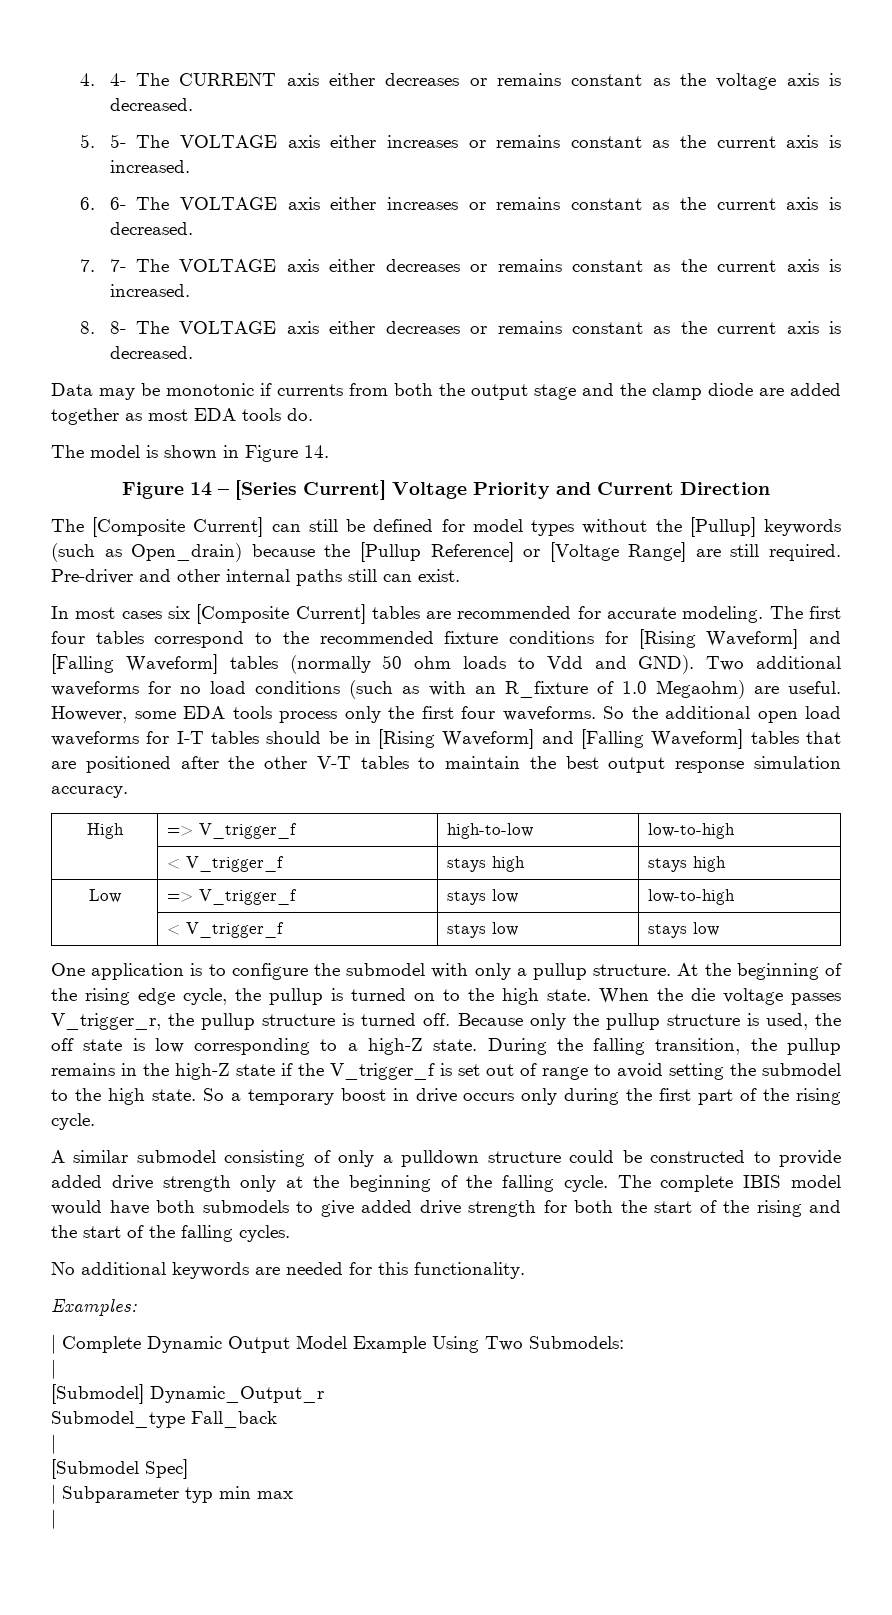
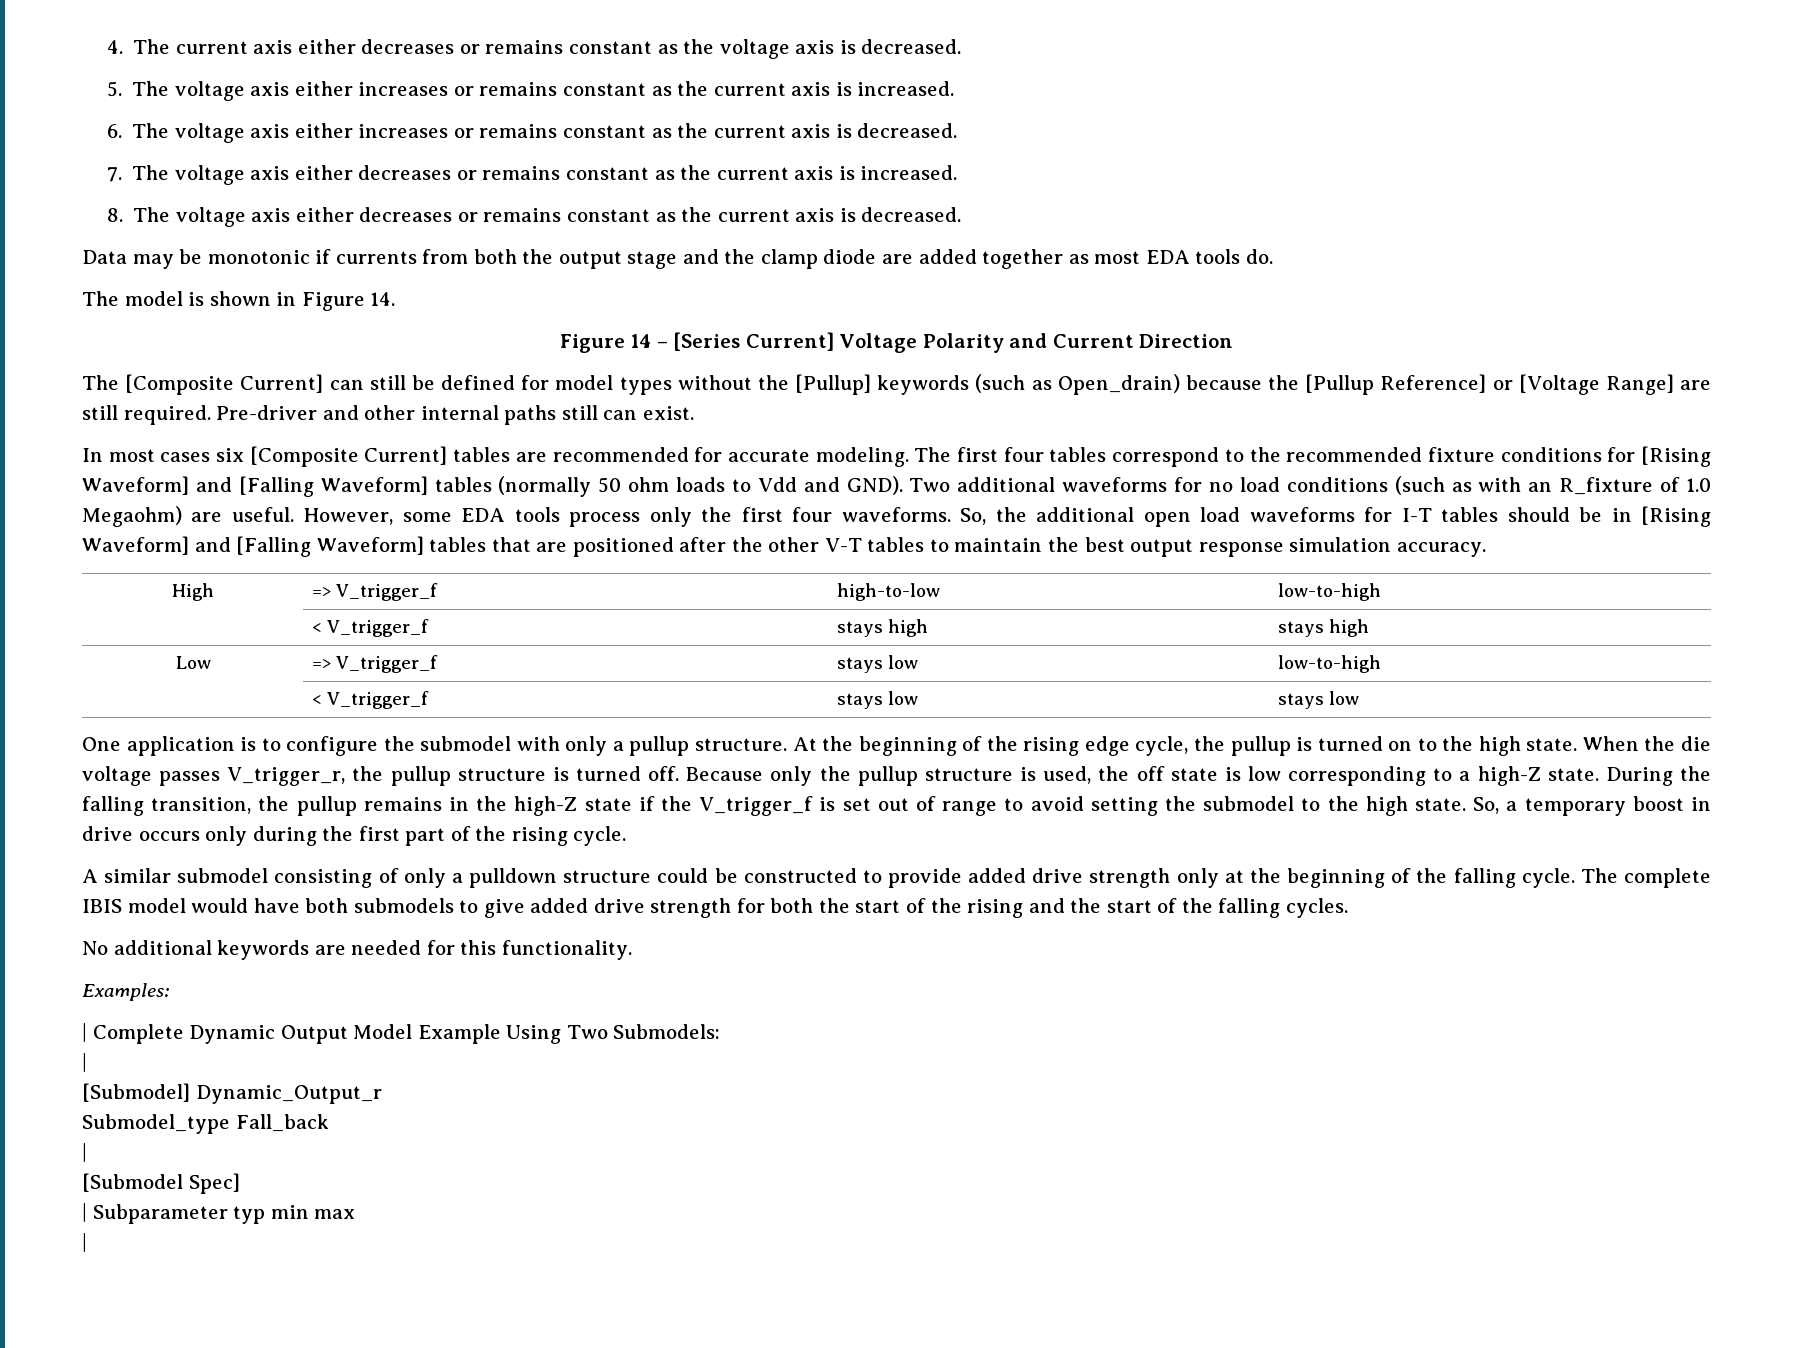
[109,73,277,86] 4- The CURRENT -> [133,39,248,54] The current
[109,134,277,148] 5- The VOLTAGE -> [132,81,245,101] The voltage
[109,197,277,210] 6- The VOLTAGE -> [132,123,245,143] The voltage
[109,259,277,272] 7- The VOLTAGE -> [132,165,245,185] The voltage
[109,321,277,334] 8- The VOLTAGE -> [133,207,246,227] The voltage
[473,482,550,499] Priority -> [922,333,1004,353] Polarity
[603,706,624,719] So -> [960,508,987,525] So,
[202,1088,224,1101] So -> [1473,797,1500,814] So,

